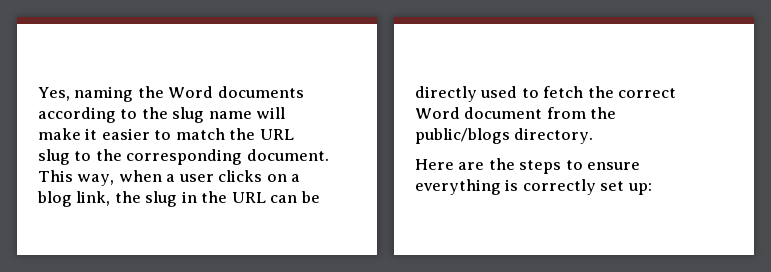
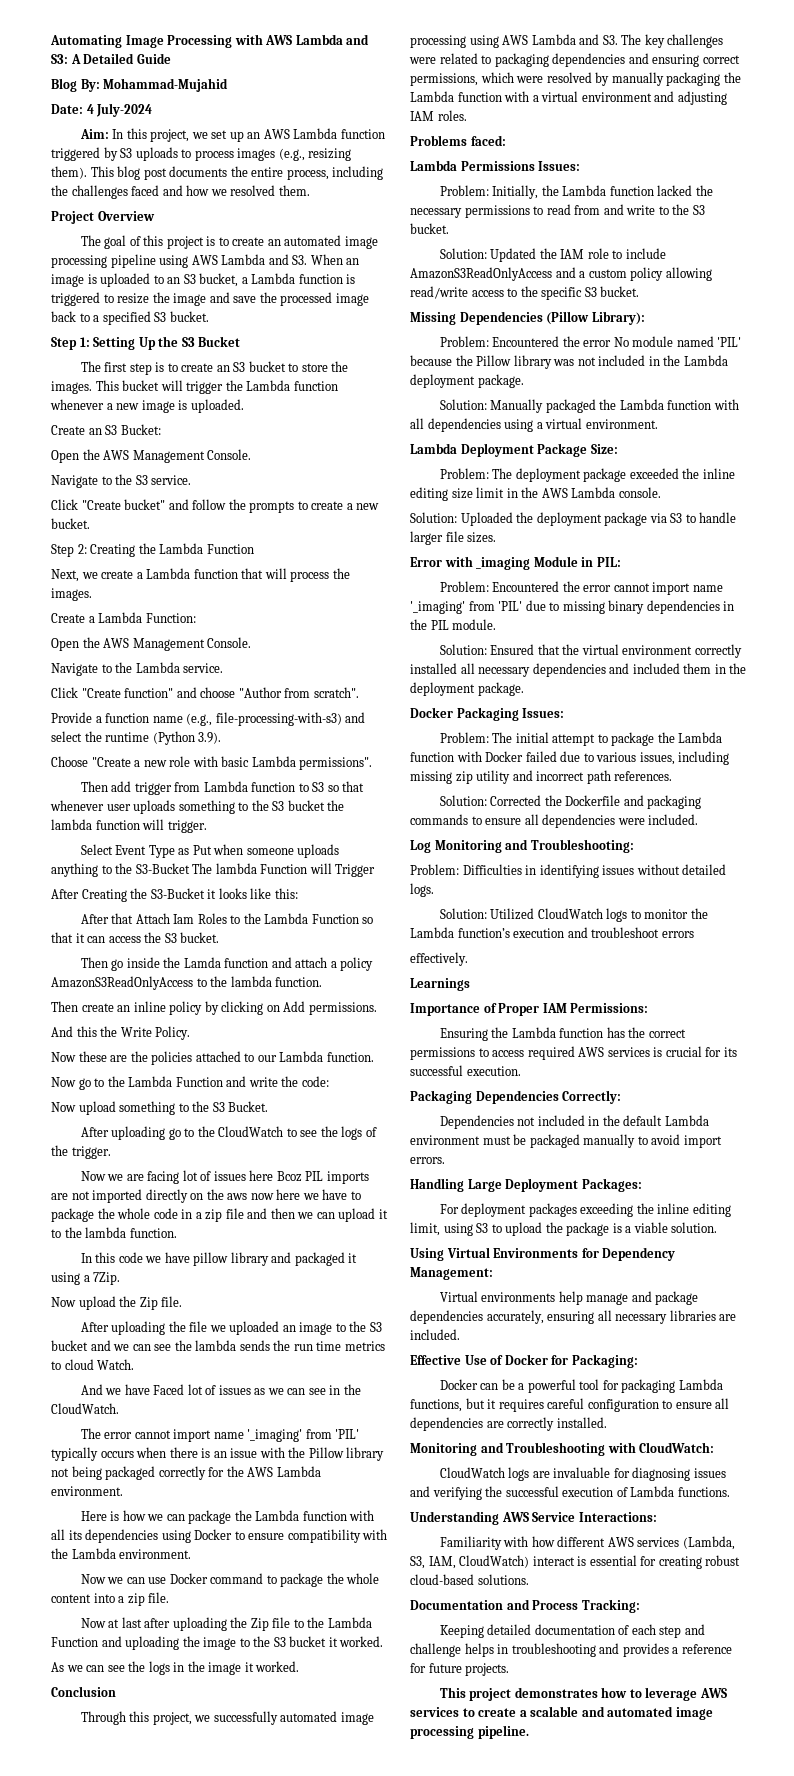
[38,86,304,102] [38,107,286,123] [38,128,294,140] [38,149,329,165] [38,170,301,186] [37,191,320,207] [415,86,677,102] [415,107,617,119] [415,128,594,144] [415,158,641,174] [415,179,652,195] Yes, naming the Word documents according to the slug name will make it easier to match the URL slug to the corresponding document. This way, when a user clicks on a blog link, the slug in the URL can be directly used to fetch the correct Word document from the public/blogs directory. // Here are the steps to ensure everything is correctly set up: -> [50,34,370,48] [51,53,171,64] [51,78,229,92] [51,103,153,117] [79,128,385,142] [51,147,352,161] [51,166,384,180] [51,185,310,199] [51,211,155,224] [80,235,378,249] [51,254,360,268] [51,273,356,287] [51,292,369,306] [51,311,209,325] [51,336,241,350] [80,361,349,375] [51,380,338,394] [50,399,244,413] [51,424,161,435] [51,449,252,463] [51,474,192,488] [51,499,380,513] [51,518,90,529] [51,543,254,557] [51,568,350,582] [51,588,92,601] [51,612,196,623] [51,637,252,651] [51,662,224,676] [51,687,359,698] [51,712,366,726] [51,731,222,745] [51,756,373,770] [80,781,365,795] [50,800,345,814] [51,819,207,833] [80,844,340,858] [51,863,376,877] [51,888,298,902] [80,913,374,924] [51,932,220,943] [80,957,374,971] [51,976,323,990] [51,1001,377,1015] [51,1026,191,1040] [51,1051,374,1065] [51,1076,329,1090] [51,1101,269,1115] [80,1126,377,1140] [51,1145,111,1159] [80,1170,369,1184] [51,1189,361,1203] [51,1208,388,1222] [51,1227,177,1238] [80,1252,358,1266] [51,1272,121,1285] [51,1296,183,1310] [80,1321,382,1335] [51,1340,385,1351] [51,1359,135,1370] [80,1384,361,1395] [51,1403,119,1414] [80,1428,360,1442] [51,1447,385,1461] [51,1466,321,1480] [51,1486,123,1496] [80,1510,375,1524] [51,1529,388,1543] [51,1548,192,1559] [80,1573,380,1587] [51,1592,170,1606] [80,1617,372,1631] [51,1636,384,1650] [51,1661,300,1675] [51,1686,116,1697] [80,1711,374,1725] [410,34,724,48] [409,53,740,67] [410,72,741,86] [410,91,727,105] [410,110,467,121] [410,135,506,146] [410,160,581,171] [439,185,713,199] [410,204,705,218] [410,223,449,234] [439,248,666,262] [410,267,712,281] [410,286,640,300] [410,311,645,325] [439,336,742,347] [410,355,728,369] [410,374,524,388] [439,399,739,413] [410,418,658,432] [410,443,618,457] [439,468,735,482] [410,487,661,501] [410,512,737,526] [410,531,497,545] [410,556,621,570] [439,581,723,595] [410,600,735,614] [410,619,497,630] [439,644,742,658] [410,663,747,677] [410,682,524,696] [410,707,565,721] [439,732,723,746] [410,751,730,765] [410,770,673,784] [439,795,702,809] [410,814,699,828] [410,839,634,853] [410,864,727,878] [410,883,434,897] [439,908,708,922] [410,927,694,938] [410,952,468,966] [410,978,470,991] [410,1003,649,1016] [439,1027,686,1041] [410,1046,737,1060] [410,1065,521,1076] [410,1090,622,1104] [439,1115,709,1129] [410,1134,722,1148] [410,1157,445,1164] [410,1178,642,1192] [439,1203,731,1217] [410,1222,718,1236] [410,1247,676,1261] [410,1267,493,1280] [439,1291,699,1305] [410,1310,737,1324] [410,1329,460,1340] [410,1354,638,1368] [439,1379,723,1393] [410,1398,730,1412] [410,1417,607,1431] [410,1442,715,1456] [439,1467,726,1481] [410,1486,730,1500] [410,1511,657,1525] [439,1536,735,1550] [410,1555,741,1569] [410,1574,529,1585] [410,1599,640,1613] [439,1624,705,1638] [410,1643,732,1657] [410,1663,510,1676] [439,1687,727,1701] [410,1706,713,1720] [410,1725,529,1739] Automating Image Processing with AWS Lambda and S3: A Detailed Guide // Blog By: Mohammad-Mujahid // Date: 4 July-2024 // Aim: In this project, we set up an AWS Lambda function triggered by S3 uploads to process images (e.g., resizing them). This blog post documents the entire process, including the challenges faced and how we resolved them. // Project Overview // The goal of this project is to create an automated image processing pipeline using AWS Lambda and S3. When an image is uploaded to an S3 bucket, a Lambda function is triggered to resize the image and save the processed image back to a specified S3 bucket. // Step 1: Setting Up the S3 Bucket // The first step is to create an S3 bucket to store the images. This bucket will trigger the Lambda function whenever a new image is uploaded. // Create an S3 Bucket: // Open the AWS Management Console. // Navigate to the S3 service. // Click "Create bucket" and follow the prompts to create a new bucket. // Step 2: Creating the Lambda Function // Next, we create a Lambda function that will process the images. // Create a Lambda Function: // Open the AWS Management Console. // Navigate to the Lambda service. // Click "Create function" and choose "Author from scratch". // Provide a function name (e.g., file-processing-with-s3) and select the runtime (Python 3.9). // Choose "Create a new role with basic Lambda permissions". // Then add trigger from Lambda function to S3 so that whenever user uploads something to the S3 bucket the lambda function will trigger. // Select Event Type as Put when someone uploads anything to the S3-Bucket The lambda Function will Trigger // After Creating the S3-Bucket it looks like this: // After that Attach Iam Roles to the Lambda Function so that it can access the S3 bucket. // Then go inside the Lamda function and attach a policy AmazonS3ReadOnlyAccess to the lambda function. // Then create an inline policy by clicking on Add permissions. // And this the Write Policy. // Now these are the policies attached to our Lambda function. // Now go to the Lambda Function and write the code: // Now upload something to the S3 Bucket. // After uploading go to the CloudWatch to see the logs of the trigger. // Now we are facing lot of issues here Bcoz PIL imports are not imported directly on the aws now here we have to package the whole code in a zip file and then we can upload it to the lambda function. // In this code we have pillow library and packaged it using a 7Zip. // Now upload the Zip file. // After uploading the file we uploaded an image to the S3 bucket and we can see the lambda sends the run time metrics to cloud Watch. // And we have Faced lot of issues as we can see in the CloudWatch. // The error cannot import name '_imaging' from 'PIL' typically occurs when there is an issue with the Pillow library not being packaged correctly for the AWS Lambda environment. // Here is how we can package the Lambda function with all its dependencies using Docker to ensure compatibility with the Lambda environment. // Now we can use Docker command to package the whole content into a zip file. // Now at last after uploading the Zip file to the Lambda Function and uploading the image to the S3 bucket it worked. // As we can see the logs in the image it worked. // Conclusion // Through this project, we successfully automated image processing using AWS Lambda and S3. The key challenges were related to packaging dependencies and ensuring correct permissions, which were resolved by manually packaging the Lambda function with a virtual environment and adjusting IAM roles. // Problems faced: // Lambda Permissions Issues: // Problem: Initially, the Lambda function lacked the necessary permissions to read from and write to the S3 bucket. // Solution: Updated the IAM role to include AmazonS3ReadOnlyAccess and a custom policy allowing read/write access to the specific S3 bucket. // Missing Dependencies (Pillow Library): // Problem: Encountered the error No module named 'PIL' because the Pillow library was not included in the Lambda deployment package. // Solution: Manually packaged the Lambda function with all dependencies using a virtual environment. // Lambda Deployment Package Size: // Problem: The deployment package exceeded the inline editing size limit in the AWS Lambda console. // Solution: Uploaded the deployment package via S3 to handle larger file sizes. // Error with _imaging Module in PIL: // Problem: Encountered the error cannot import name '_imaging' from 'PIL' due to missing binary dependencies in the PIL module. // Solution: Ensured that the virtual environment correctly installed all necessary dependencies and included them in the deployment package. // Docker Packaging Issues: // Problem: The initial attempt to package the Lambda function with Docker failed due to various issues, including missing zip utility and incorrect path references. // Solution: Corrected the Dockerfile and packaging commands to ensure all dependencies were included. // Log Monitoring and Troubleshooting: // Problem: Difficulties in identifying issues without detailed logs. // Solution: Utilized CloudWatch logs to monitor the Lambda function’s execution and troubleshoot errors // effectively. // Learnings // Importance of Proper IAM Permissions: // Ensuring the Lambda function has the correct permissions to access required AWS services is crucial for its successful execution. // Packaging Dependencies Correctly: // Dependencies not included in the default Lambda environment must be packaged manually to avoid import errors. // Handling Large Deployment Packages: // For deployment packages exceeding the inline editing limit, using S3 to upload the package is a viable solution. // Using Virtual Environments for Dependency Management: // Virtual environments help manage and package dependencies accurately, ensuring all necessary libraries are included. // Effective Use of Docker for Packaging: // Docker can be a powerful tool for packaging Lambda functions, but it requires careful configuration to ensure all dependencies are correctly installed. // Monitoring and Troubleshooting with CloudWatch: // CloudWatch logs are invaluable for diagnosing issues and verifying the successful execution of Lambda functions. // Understanding AWS Service Interactions: // Familiarity with how different AWS services (Lambda, S3, IAM, CloudWatch) interact is essential for creating robust cloud-based solutions. // Documentation and Process Tracking: // Keeping detailed documentation of each step and challenge helps in troubleshooting and provides a reference for future projects. // This project demonstrates how to leverage AWS services to create a scalable and automated image processing pipeline.

